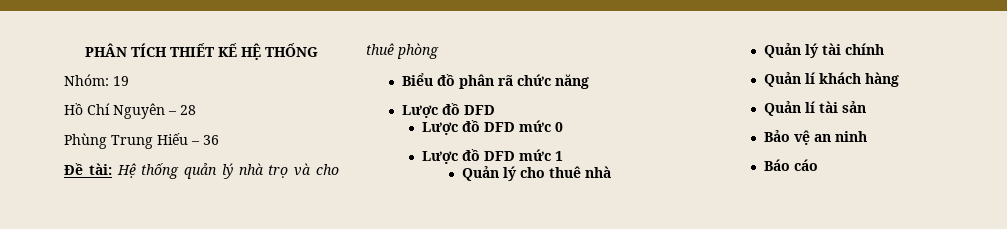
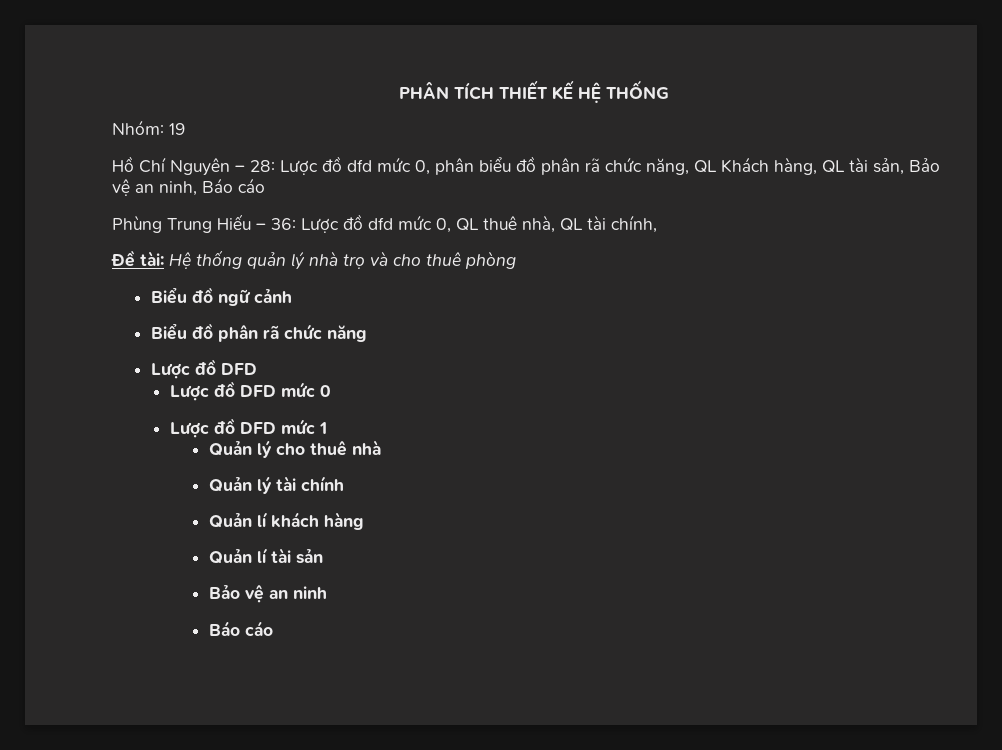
[180,105,196,115] [64,133,219,149] 28 // Phùng Trung Hiếu – 36 -> [250,156,940,175] [112,178,265,196] [112,214,657,233] 28: Lược đồ dfd mức 0, phân biểu đồ phân rã chức năng, QL Khách hàng, QL tài sản, Bảo vệ an ninh, Báo cáo // Phùng Trung Hiếu – 36: Lược đồ dfd mức 0, QL thuê nhà, QL tài chính,
(439, 51) none -> [150,287,292,306] // Biểu đồ ngữ cảnh

